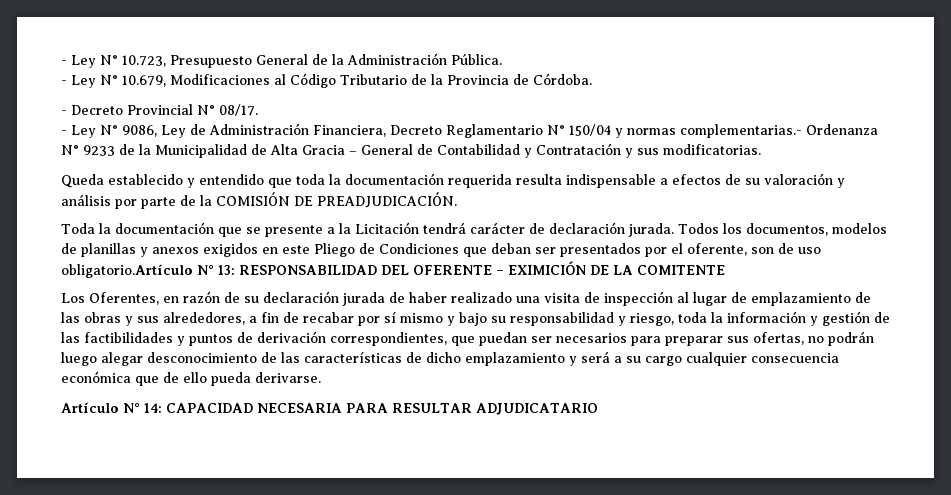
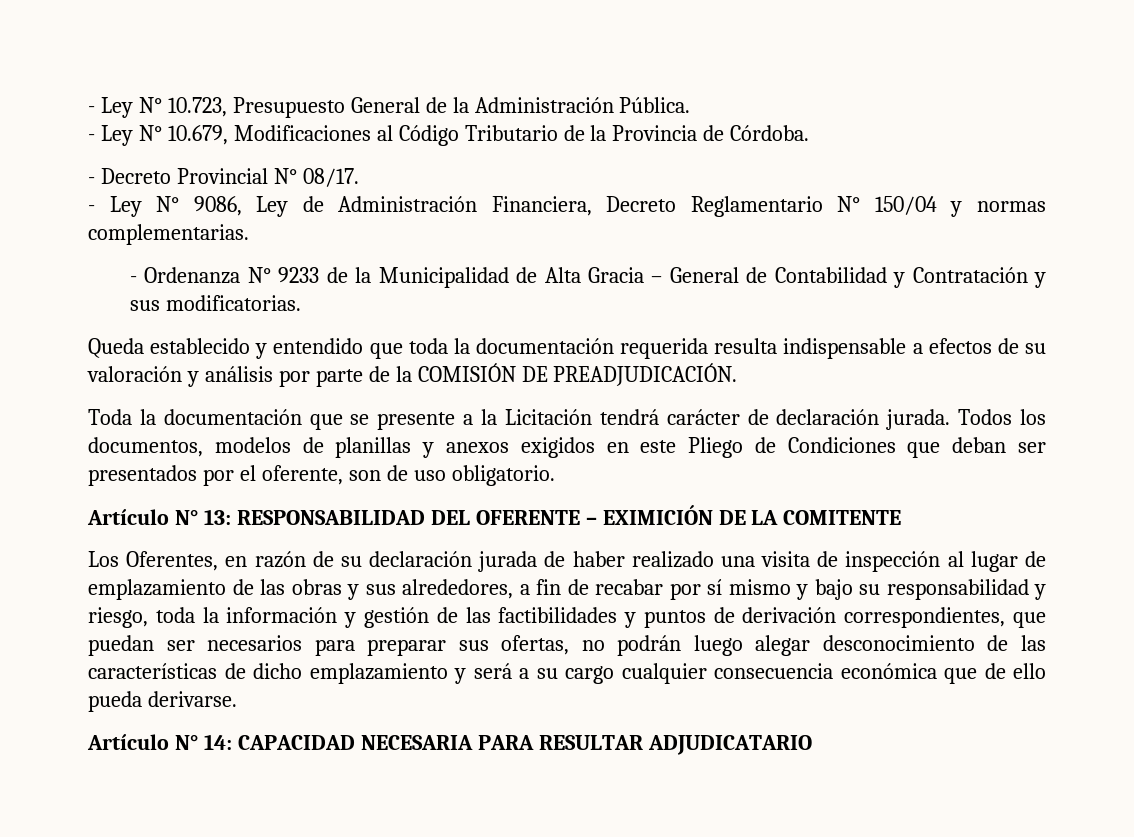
[680,124,802,138] complementarias.- -> [88,224,249,245] [129,276,137,283] complementarias. // -
[61,264,193,278] obligatorio.Artículo -> [451,465,555,486] [87,509,169,525] obligatorio. // Artículo

